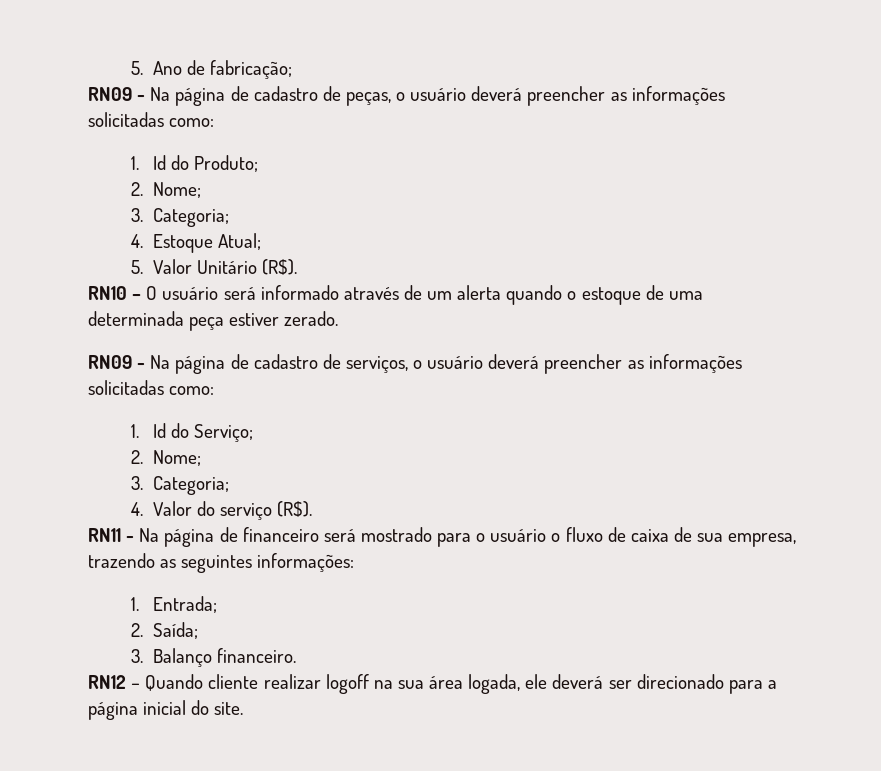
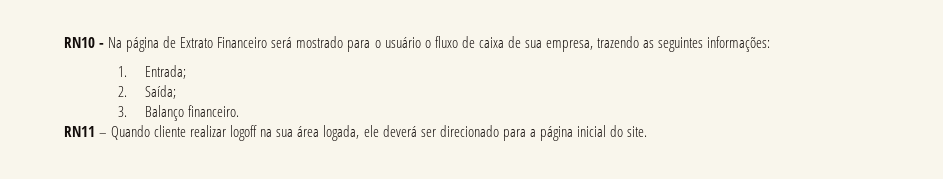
[131,60,293,79] [88,86,725,106] [88,112,215,127] [131,155,259,172] [131,182,202,198] [131,208,230,227] [131,233,262,253] [131,259,298,275] [88,285,703,305] [88,311,339,331] [88,354,742,374] [88,380,215,395] [131,423,254,442] [131,450,202,466] [131,476,230,495] [131,501,313,520] [88,527,319,547] 5. Ano de fabricação; // RN09 - Na página de cadastro de peças, o usuário deverá preencher as informações solicitadas como: // 1. Id do Produto; // 2. Nome; // 3. Categoria; // 4. Estoque Atual; // 5. Valor Unitário (R$). // RN10 – O usuário será informado através de um alerta quando o estoque de uma determinada peça estiver zerado. // RN09 - Na página de cadastro de serviços, o usuário deverá preencher as informações solicitadas como: // 1. Id do Serviço; // 2. Nome; // 3. Categoria; // 4. Valor do serviço (R$). // RN11 - Na página de financeiro -> [64,36,268,52] RN10 - Na página de Extrato Financeiro
[88,675,126,689] RN12 -> [64,126,95,137] RN11

